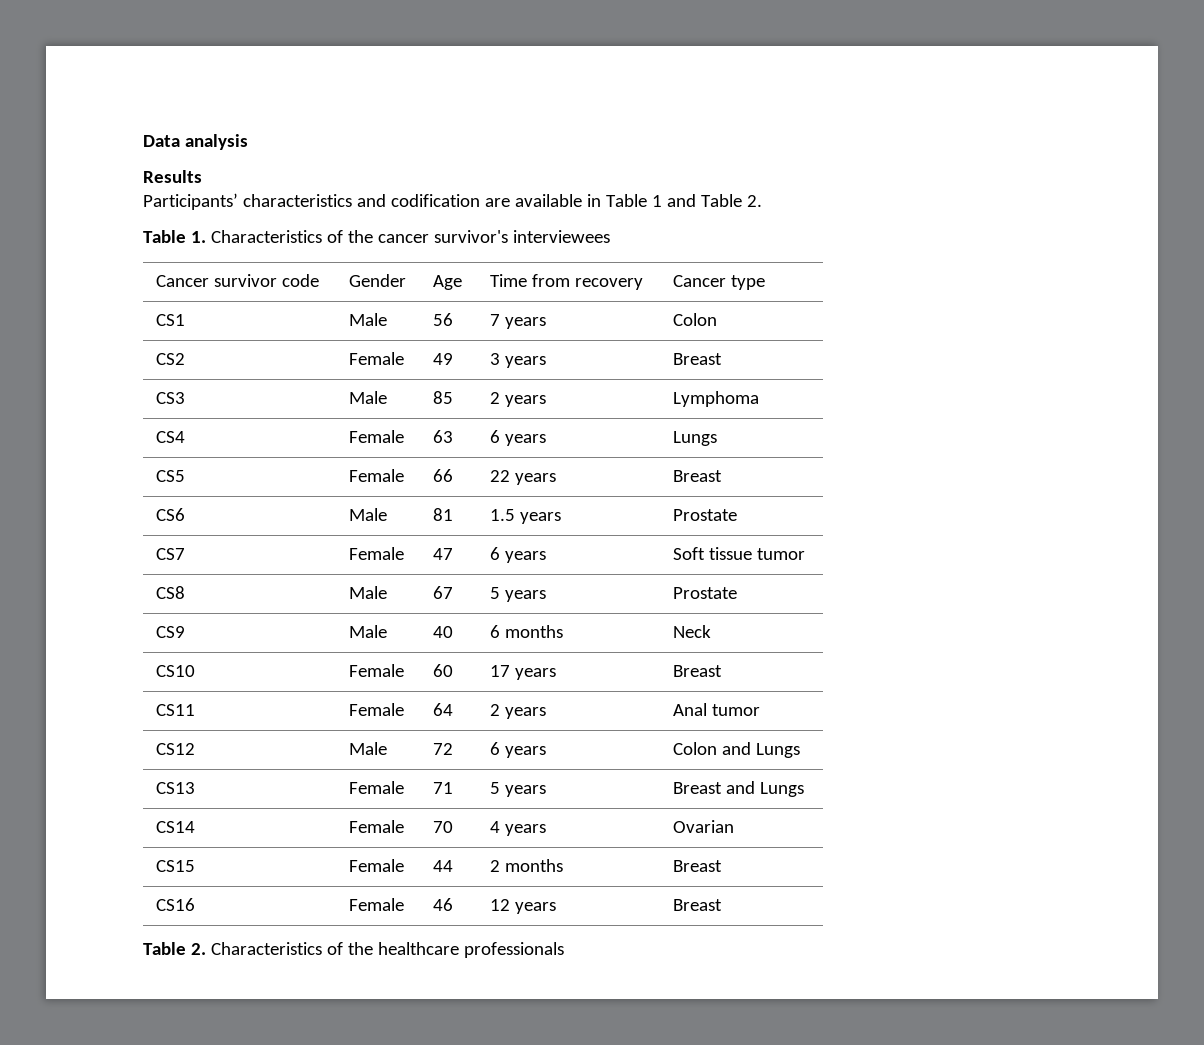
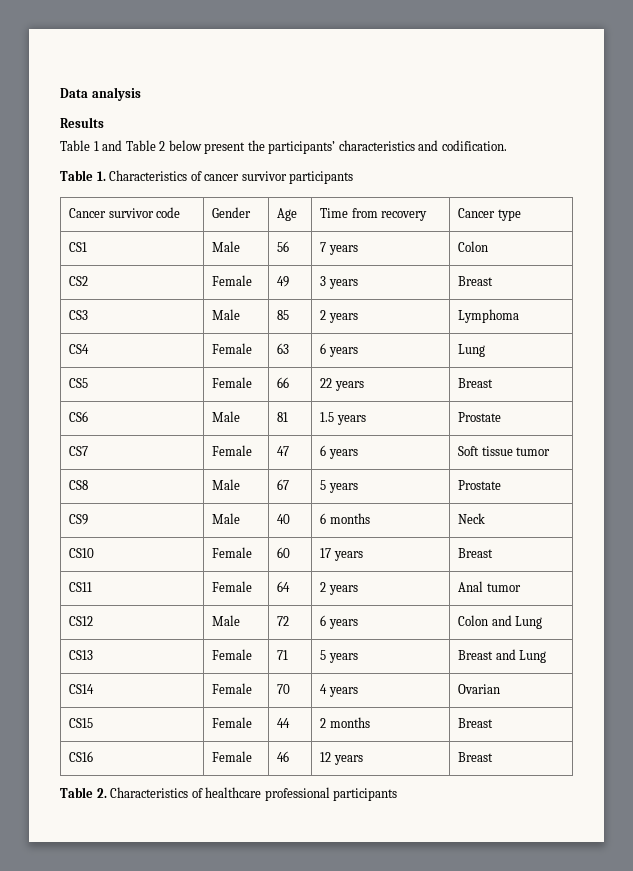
[143,193,762,210] Participants’ characteristics and codification are available in Table 1 and Table 2. -> [60,140,507,154] Table 1 and Table 2 below present the participants’ characteristics and codification.
[347,230,610,243] the cancer survivor's interviewees -> [204,171,354,184] cancer survivor participants
[673,431,718,446] Lungs -> [458,344,486,357] Lung
[756,743,801,758] Lungs -> [515,616,543,629] Lung
[760,782,805,797] Lungs -> [519,650,547,663] Lung
[347,942,564,958] the healthcare professionals -> [205,787,398,801] healthcare professional participants

